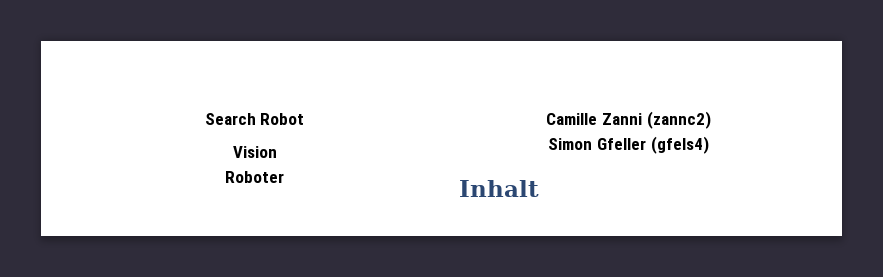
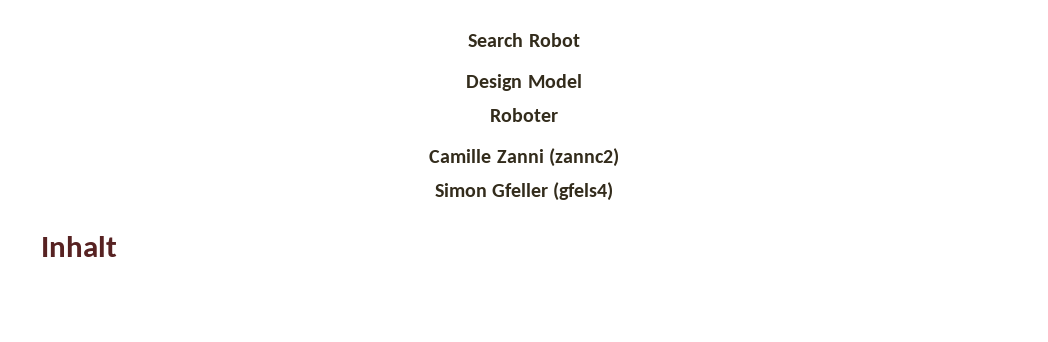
[232,146,277,158] Vision -> [466,74,582,91] Design Model

